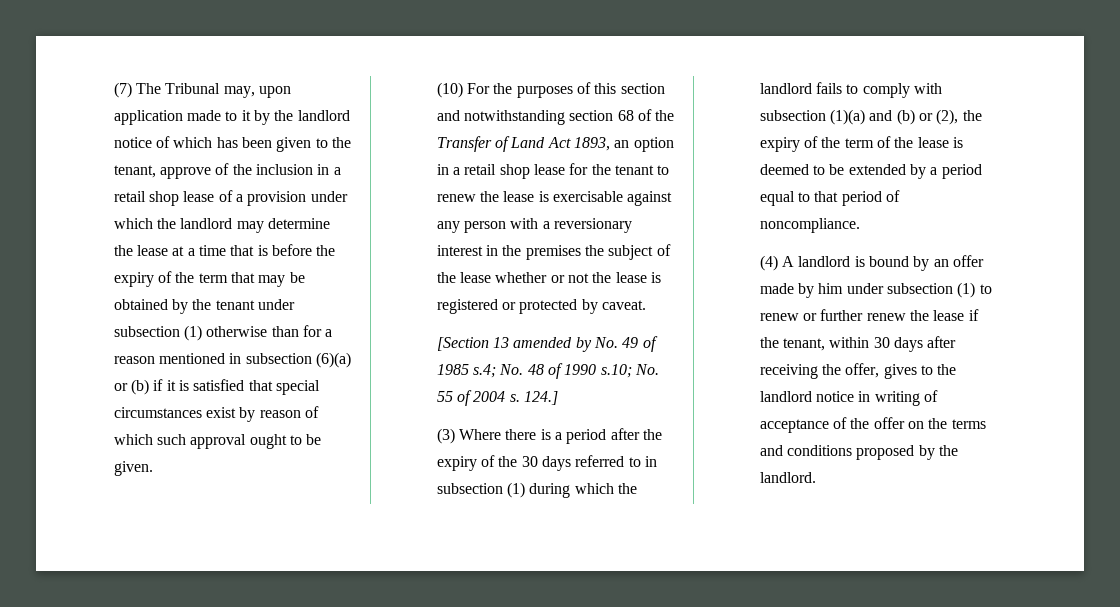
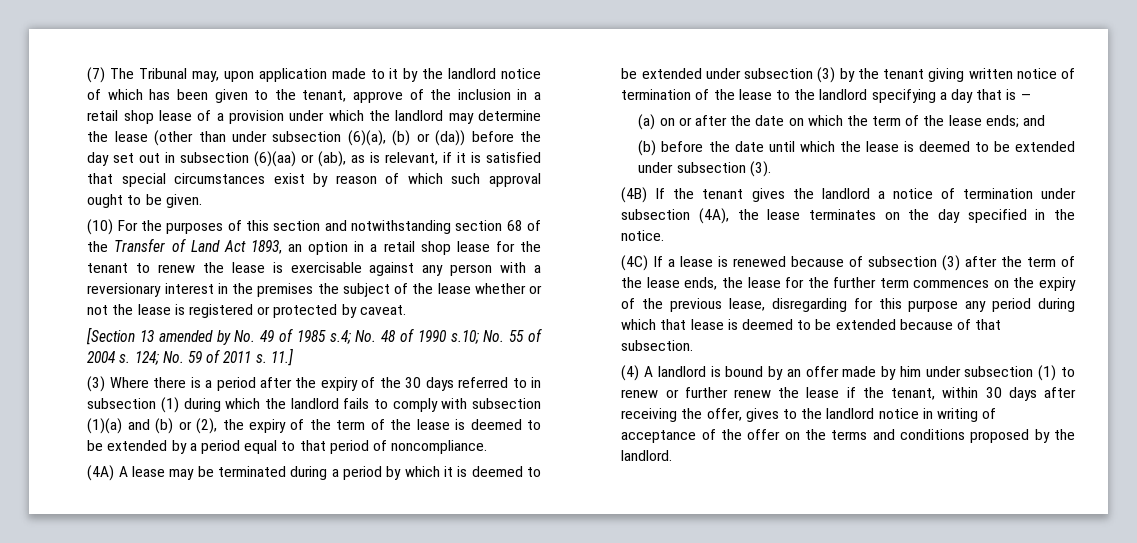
[172,244,336,256] [113,271,305,287] [113,299,296,314] [113,325,333,341] [113,352,352,368] [113,379,150,395] at a time that is before the expiry of the term that may be obtained by the tenant under subsection (1) otherwise than for a reason mentioned in subsection (6)(a) or (b) -> [154,130,541,146] [87,151,439,167] (other than under subsection (6)(a), (b) or (da)) before the day set out in subsection (6)(aa) or (ab), as is relevant,
[524,391,559,405] 124.] -> [134,348,293,366] 124; No. 59 of 2011 s. 11.]
(860, 225) none -> [87,465,541,481] [621,67,1075,83] [621,89,1031,103] [638,114,1046,130] [638,140,1075,156] [638,161,771,177] [621,187,1076,203] [621,208,1075,224] [621,230,665,241] [621,255,1075,271] [621,277,1076,291] [621,298,1075,312] [621,319,1002,330] [621,340,694,351] // (4A) A lease may be terminated during a period by which it is deemed to be extended under subsection (3) by the tenant giving written notice of termination of the lease to the landlord specifying a day that is — // (a) on or after the date on which the term of the lease ends; and // (b) before the date until which the lease is deemed to be extended under subsection (3). // (4B) If the tenant gives the landlord a notice of termination under subsection (4A), the lease terminates on the day specified in the notice. // (4C) If a lease is renewed because of subsection (3) after the term of the lease ends, the lease for the further term commences on the expiry of the previous lease, disregarding for this purpose any period during which that lease is deemed to be extended because of that subsection.

